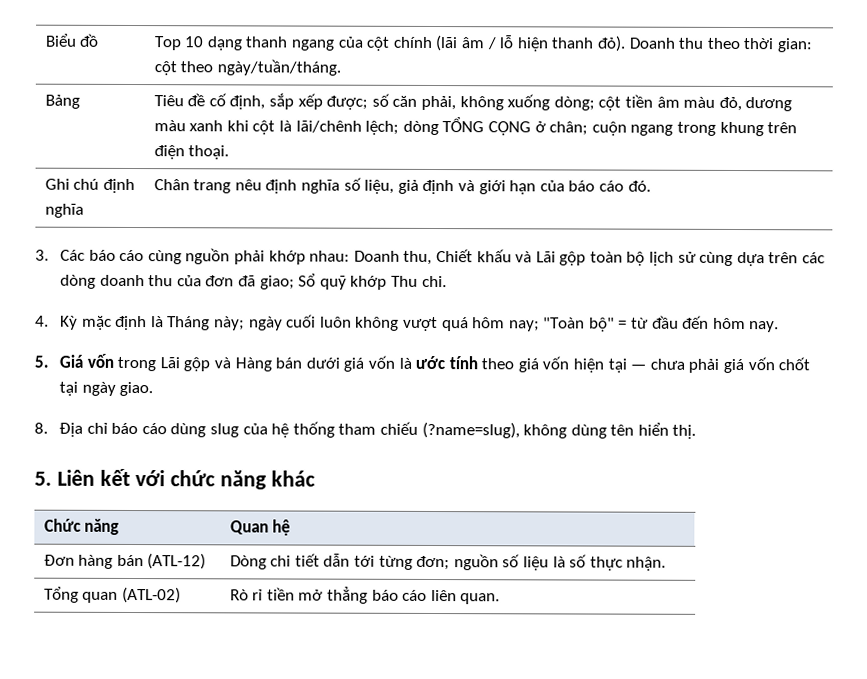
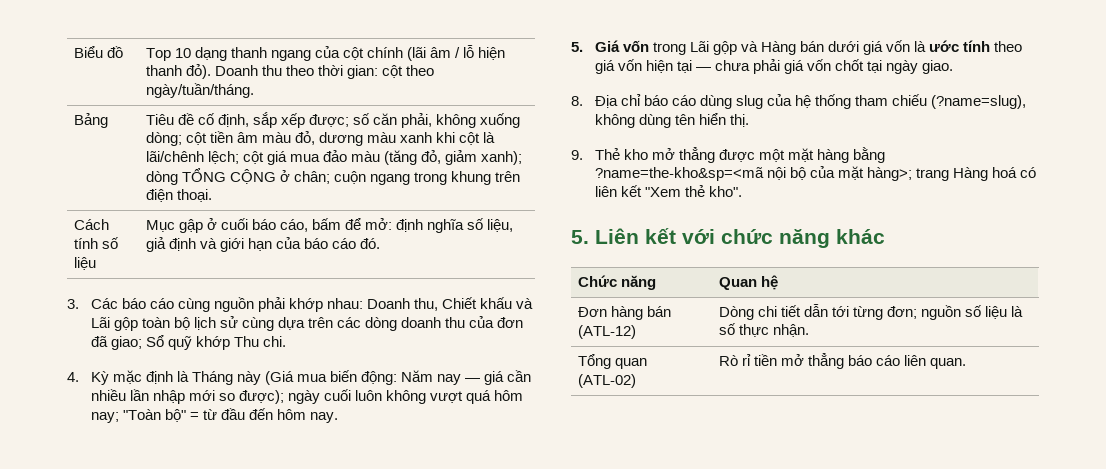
(400, 127) none -> [242,150,523,165] cột giá mua đảo màu (tăng đỏ, giảm xanh);
[44,178,135,194] [44,203,84,218] [153,179,262,194] Ghi chú định nghĩa | Chân trang nêu -> [73,219,109,230] [73,237,119,249] [73,257,96,270] [145,218,392,233] Cách tính số liệu | Mục gập ở cuối báo cáo, bấm để mở:
[213,316,245,331] này; -> [237,370,532,385] [90,389,285,404] này (Giá mua biến động: Năm nay — giá cần nhiều lần nhập mới so được);
(697, 431) none -> [571,147,886,163] [594,166,1037,181] [594,185,742,197] // 9. Thẻ kho mở thẳng được một mặt hàng bằng ?name=the-kho&sp=<mã nội bộ của mặt hàng>; trang Hàng hoá có liên kết "Xem thẻ kho".

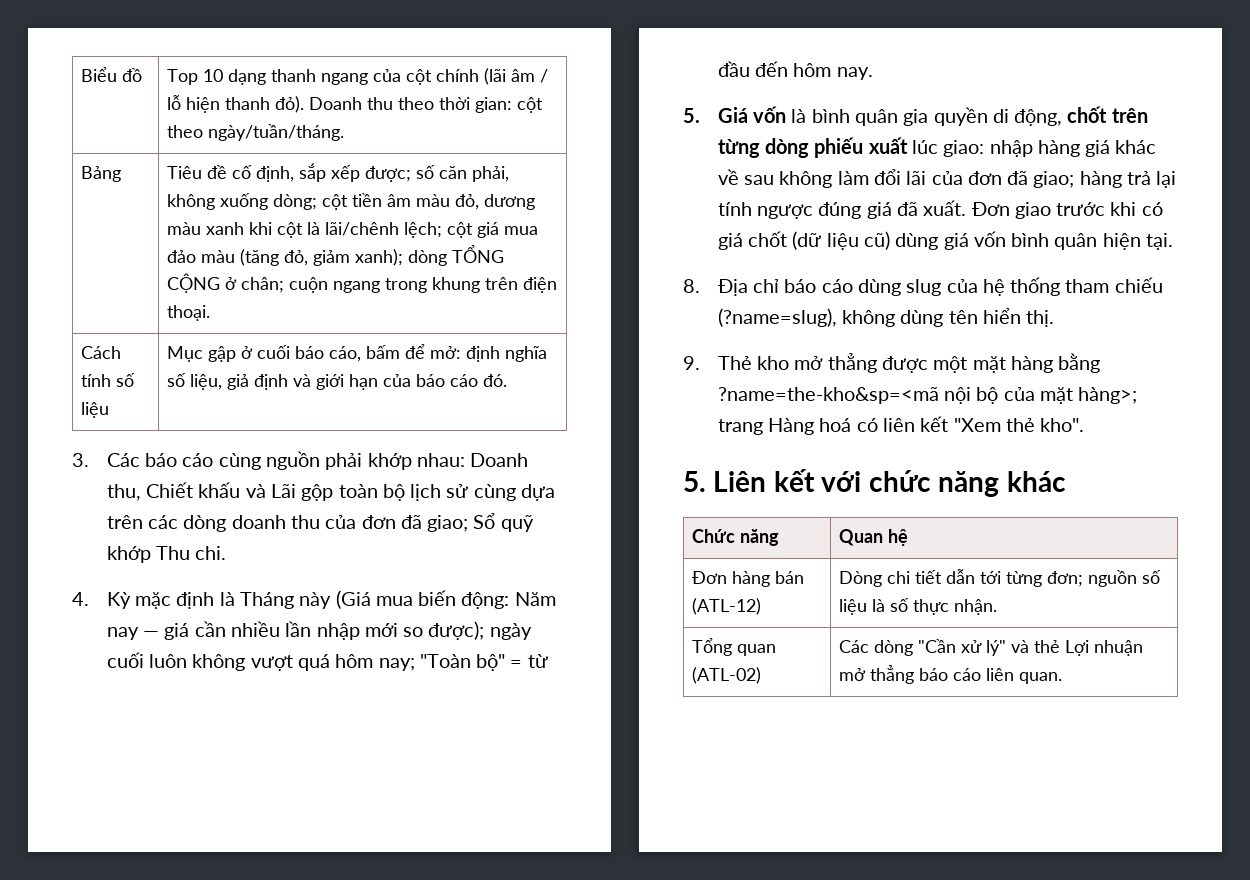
[652,40,1023,55] [594,59,954,74] trong Lãi gộp và Hàng bán dưới giá vốn là ước tính theo giá vốn hiện tại — chưa phải giá vốn chốt tại ngày giao. -> [791,106,1148,126] [717,137,1157,158] [717,169,1177,188] [717,200,1163,219] [717,231,1173,250] là bình quân gia quyền di động, chốt trên từng dòng phiếu xuất lúc giao: nhập hàng giá khác về sau không làm đổi lãi của đơn đã giao; hàng trả lại tính ngược đúng giá đã xuất. Đơn giao trước khi có giá chốt (dữ liệu cũ) dùng giá vốn bình quân hiện tại.
[718,354,777,366] Rò rỉ tiền -> [839,639,1144,656] Các dòng "Cần xử lý" và thẻ Lợi nhuận

